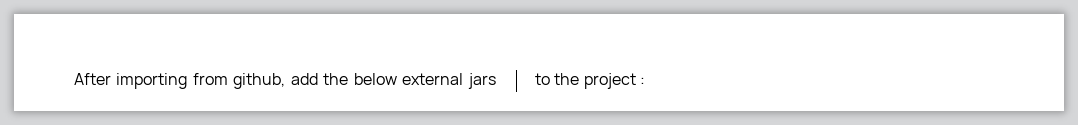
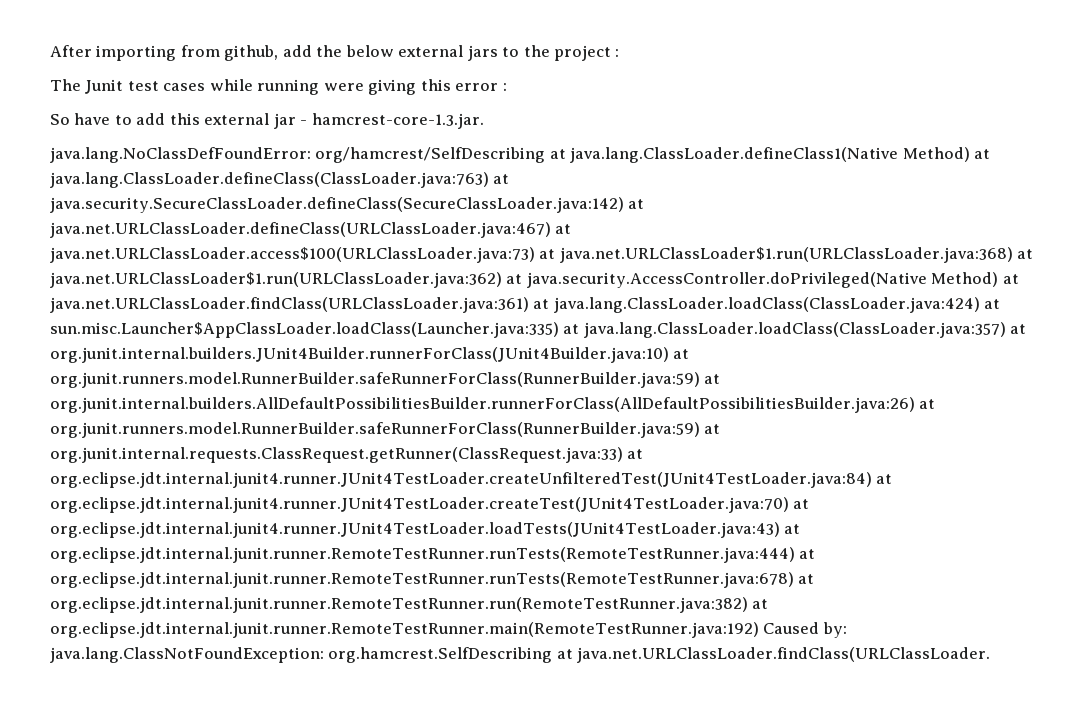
(645, 81) none -> [50,79,507,95] [50,113,484,129] [50,147,991,163] [50,172,510,188] [50,197,645,213] [50,222,572,238] [50,247,1034,263] [50,272,1019,288] [50,297,1001,313] [50,322,1027,338] [50,347,690,363] [50,372,721,388] [50,397,936,413] [50,422,721,438] [50,447,644,463] [50,472,893,488] [50,497,810,513] [50,522,801,538] [50,547,816,563] [50,572,815,588] [50,597,769,613] [50,622,847,638] [50,647,991,663] // The Junit test cases while running were giving this error : // So have to add this external jar - hamcrest-core-1.3.jar. // java.lang.NoClassDefFoundError: org/hamcrest/SelfDescribing at java.lang.ClassLoader.defineClass1(Native Method) at java.lang.ClassLoader.defineClass(ClassLoader.java:763) at java.security.SecureClassLoader.defineClass(SecureClassLoader.java:142) at java.net.URLClassLoader.defineClass(URLClassLoader.java:467) at java.net.URLClassLoader.access$100(URLClassLoader.java:73) at java.net.URLClassLoader$1.run(URLClassLoader.java:368) at java.net.URLClassLoader$1.run(URLClassLoader.java:362) at java.security.AccessController.doPrivileged(Native Method) at java.net.URLClassLoader.findClass(URLClassLoader.java:361) at java.lang.ClassLoader.loadClass(ClassLoader.java:424) at sun.misc.Launcher$AppClassLoader.loadClass(Launcher.java:335) at java.lang.ClassLoader.loadClass(ClassLoader.java:357) at org.junit.internal.builders.JUnit4Builder.runnerForClass(JUnit4Builder.java:10) at org.junit.runners.model.RunnerBuilder.safeRunnerForClass(RunnerBuilder.java:59) at org.junit.internal.builders.AllDefaultPossibilitiesBuilder.runnerForClass(AllDefaultPossibilitiesBuilder.java:26) at org.junit.runners.model.RunnerBuilder.safeRunnerForClass(RunnerBuilder.java:59) at org.junit.internal.requests.ClassRequest.getRunner(ClassRequest.java:33) at org.eclipse.jdt.internal.junit4.runner.JUnit4TestLoader.createUnfilteredTest(JUnit4TestLoader.java:84) at org.eclipse.jdt.internal.junit4.runner.JUnit4TestLoader.createTest(JUnit4TestLoader.java:70) at org.eclipse.jdt.internal.junit4.runner.JUnit4TestLoader.loadTests(JUnit4TestLoader.java:43) at org.eclipse.jdt.internal.junit.runner.RemoteTestRunner.runTests(RemoteTestRunner.java:444) at org.eclipse.jdt.internal.junit.runner.RemoteTestRunner.runTests(RemoteTestRunner.java:678) at org.eclipse.jdt.internal.junit.runner.RemoteTestRunner.run(RemoteTestRunner.java:382) at org.eclipse.jdt.internal.junit.runner.RemoteTestRunner.main(RemoteTestRunner.java:192) Caused by: java.lang.ClassNotFoundException: org.hamcrest.SelfDescribing at java.net.URLClassLoader.findClass(URLClassLoader.

